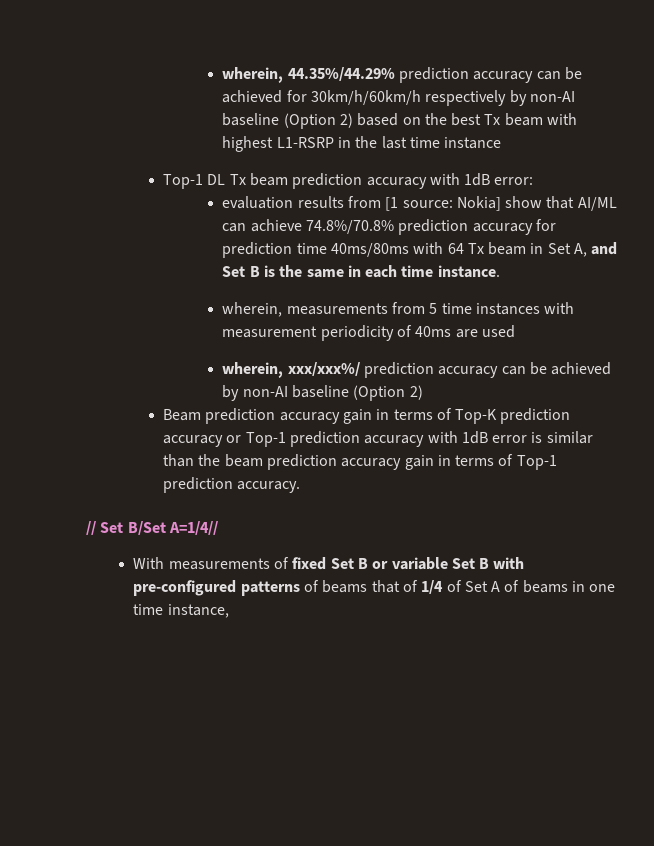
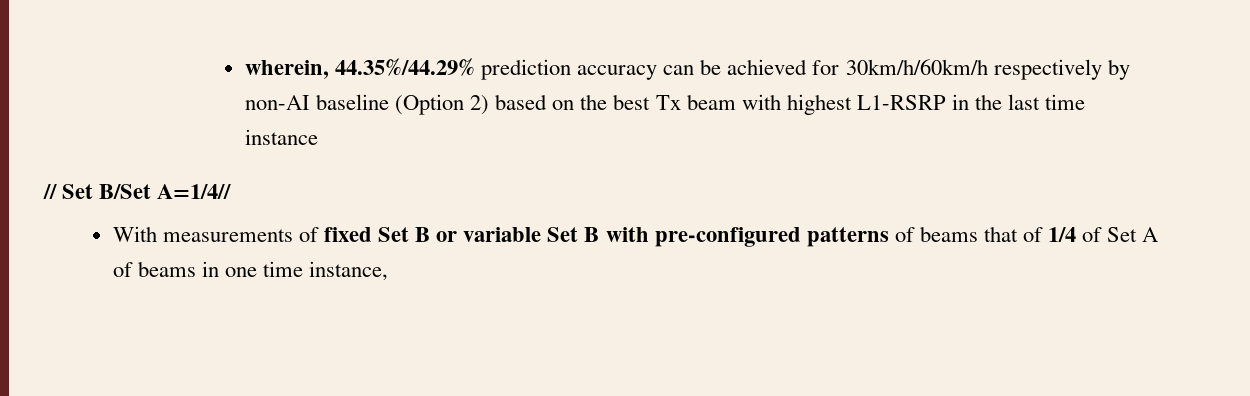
[162,173,534,189] [222,196,617,211] [222,219,556,235] [222,242,618,258] [222,265,500,278] [222,302,575,317] [222,325,515,341] [222,362,612,378] [222,385,423,401] [162,408,571,424] [162,431,593,447] [162,454,557,470] [162,477,301,493] // Top-1 DL Tx beam prediction accuracy with 1dB error: // evaluation results from [1 source: Nokia] show that AI/ML can achieve 74.8%/70.8% prediction accuracy for prediction time 40ms/80ms with 64 Tx beam in Set A, and Set B is the same in each time instance. // wherein, measurements from 5 time instances with measurement periodicity of 40ms are used // wherein, xxx/xxx%/ prediction accuracy can be achieved by non-AI baseline (Option 2) // Beam prediction accuracy gain in terms of Top-K prediction accuracy or Top-1 prediction accuracy with 1dB error is similar than the beam prediction accuracy gain in terms of Top-1 prediction accuracy. -> (318, 137) none

